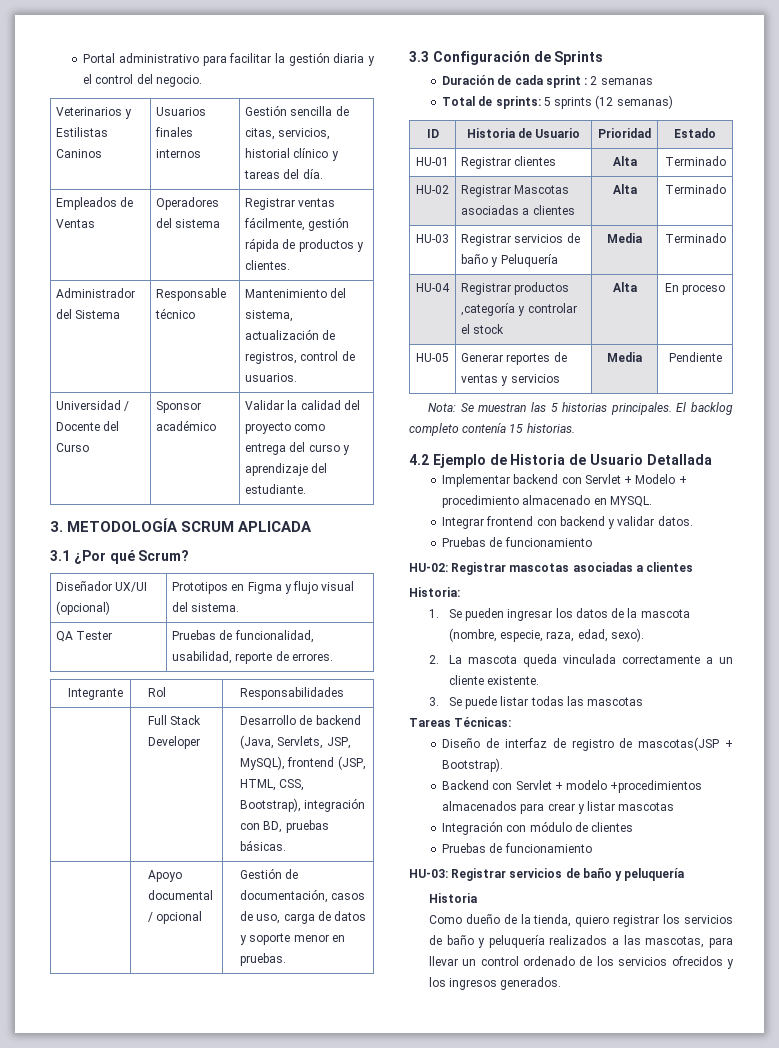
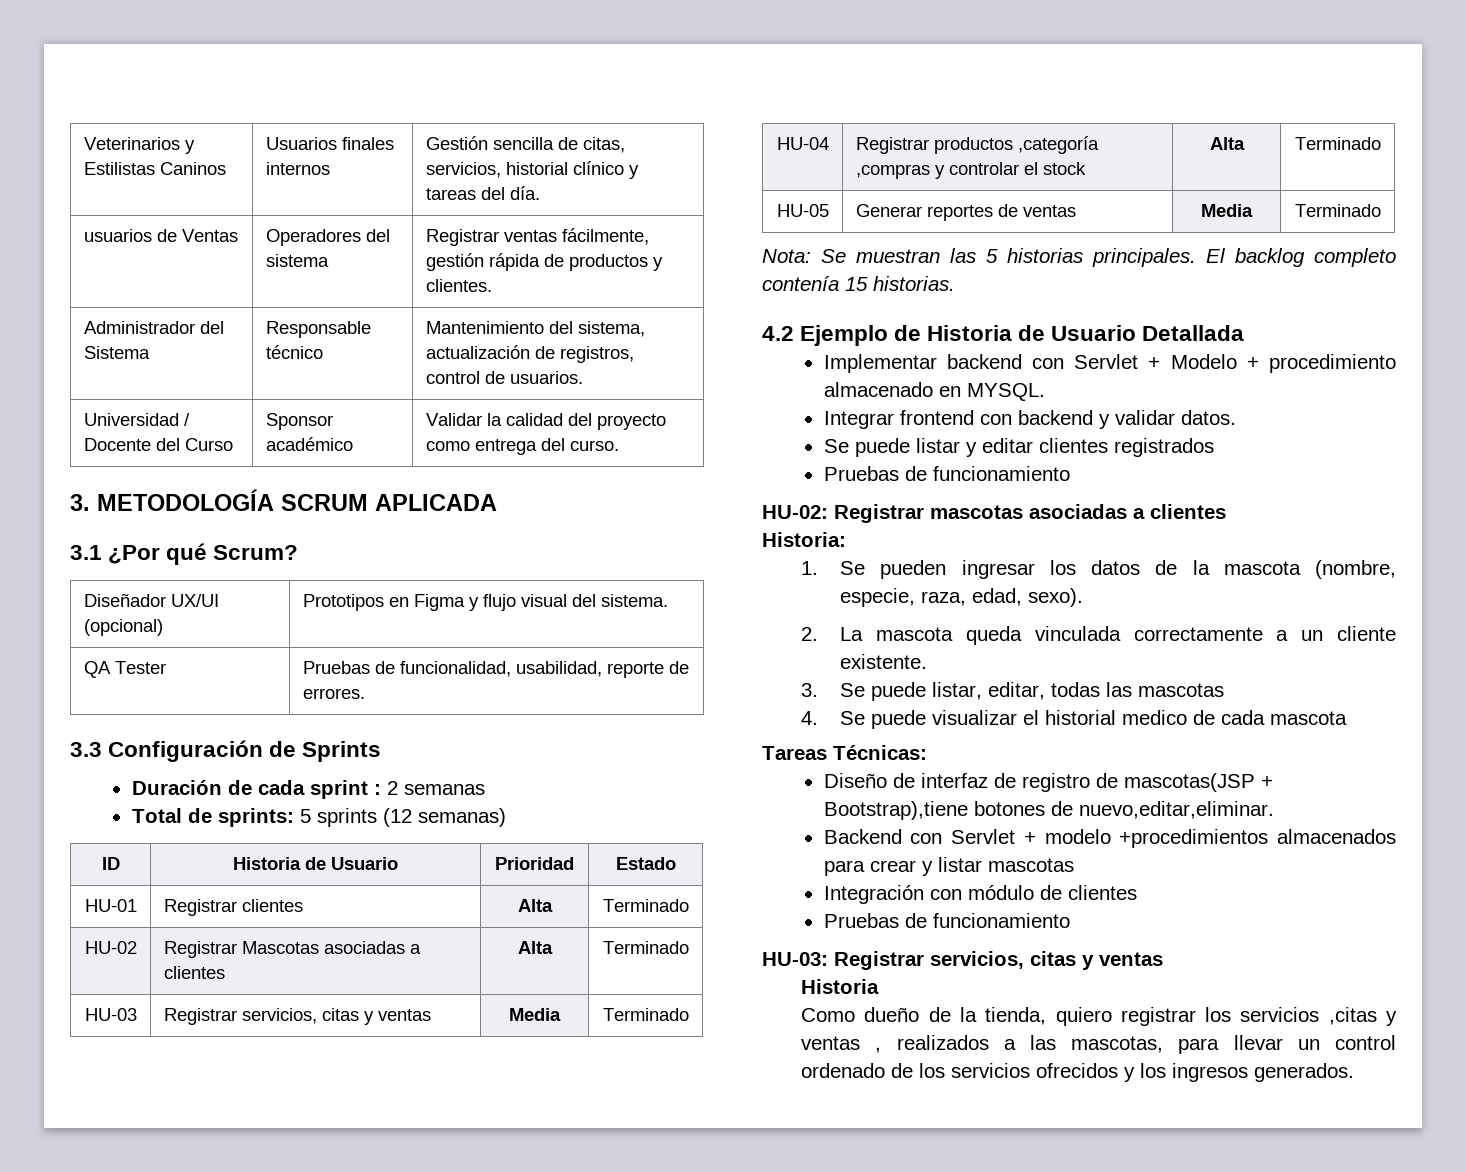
[83,52,375,66] [83,74,202,87] Portal administrativo para facilitar la gestión diaria y el control del negocio. // -> (83, 143) none
[56,197,118,210] Empleados -> [83,229,152,242] usuarios
[308,444,350,455] [245,463,328,476] [245,484,307,494] curso y aprendizaje del estudiante. -> [569,440,619,451] curso.
[68,688,124,700] [148,687,167,697] [240,687,345,700] [148,715,202,725] [148,736,201,749] [240,715,361,725] [240,735,351,749] [240,756,366,770] [240,779,305,791] [240,798,366,812] [240,820,329,833] [240,840,287,851] [148,870,183,882] [148,890,214,900] [148,911,203,924] [240,868,299,879] [240,889,366,903] [240,911,367,924] [240,933,345,945] [240,953,287,966] // Integrante | Rol | Responsabilidades // | Full Stack Developer | Desarrollo de backend (Java, Servlets, JSP, MySQL), frontend (JSP, HTML, CSS, Bootstrap), integración con BD, pruebas básicas. // | Apoyo documental / opcional | Gestión de documentación, casos de uso, carga de datos y soporte menor en pruebas. -> (365, 693) none
[514,233,580,243] [461,254,558,267] servicios de baño y Peluquería -> [241,1008,431,1025] servicios, citas y ventas
(516, 309) none -> [855,164,930,179] ,compras
[664,283,726,295] En proceso -> [1294,137,1381,150] Terminado
[501,374,560,386] [607,352,642,362] [668,352,722,362] y servicios | Media | Pendiente -> [1201,204,1253,217] [1294,204,1381,217] | Media | Terminado
(693, 521) none -> [823,438,1214,457] // Se puede listar y editar clientes registrados
[500,696,529,706] listar -> [932,682,1046,700] listar, editar,
(644, 701) none -> [801,710,1348,729] // 4. Se puede visualizar el historial medico de cada mascota
[442,758,504,772] Bootstrap). -> [823,801,1274,820] Bootstrap),tiene botones de nuevo,editar,eliminar.
[509,867,685,881] servicios de baño y peluquería -> [930,951,1163,970] servicios, citas y ventas
[428,935,545,948] de baño y peluquería -> [1328,1007,1397,1026] [801,1036,882,1053] ,citas y ventas ,

